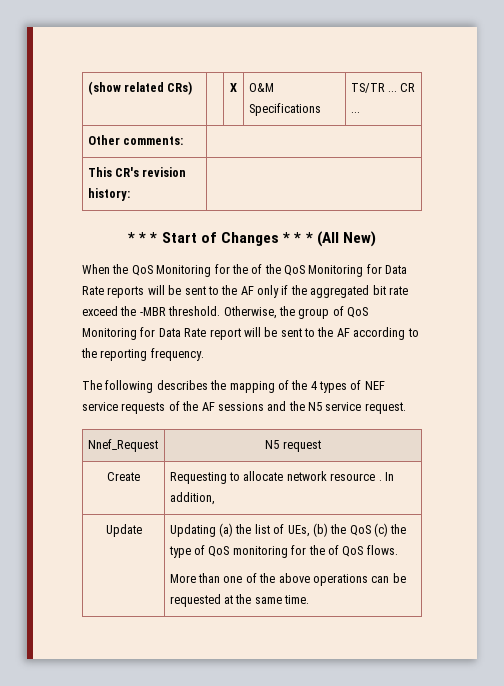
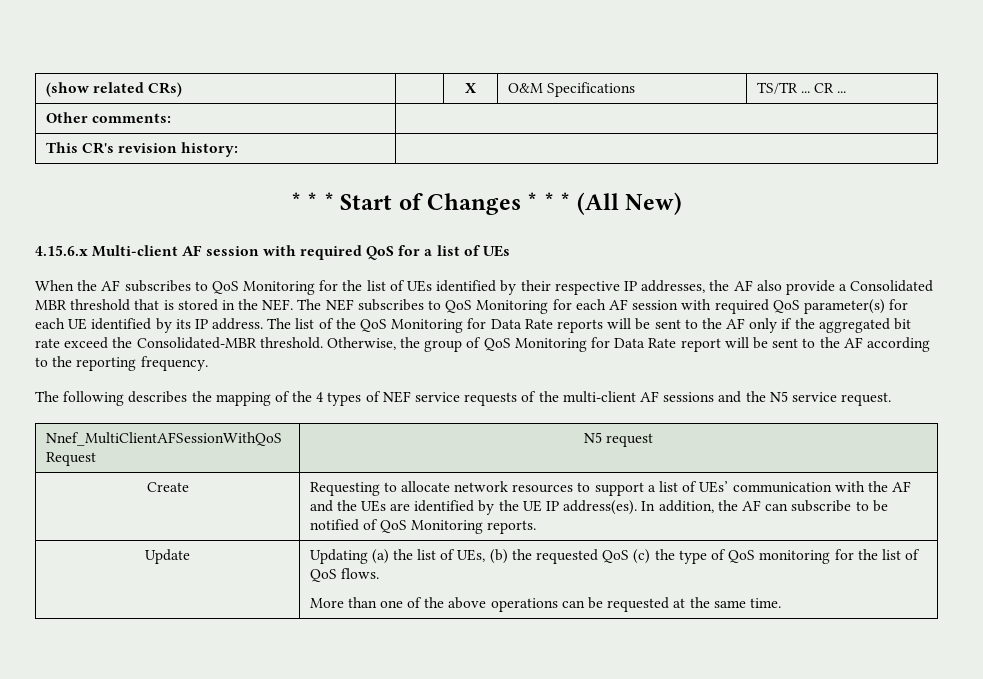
(376, 239) none -> [35,245,511,260] // 4.15.6.x Multi-client AF session with required QoS for a list of UEs
(129, 269) none -> [101,280,208,292] AF subscribes to
(248, 269) none -> [366,280,934,295] [35,299,909,314] [35,318,315,333] list of UEs identified by their respective IP addresses, the AF also provide a Consolidated MBR threshold that is stored in the NEF. The NEF subscribes to QoS Monitoring for each AF session with required QoS parameter(s) for each UE identified by its IP address. The list
[139,307,166,316] -MBR -> [136,337,257,349] Consolidated-MBR
(199, 406) none -> [562,391,636,403] multi-client
[87,439,158,452] Nnef_Request -> [45,432,282,446] [45,452,96,466] Nnef_MultiClientAFSessionWithQoS Request
[330,472,394,481] [169,492,215,505] resource . In addition, -> [512,481,912,496] [309,500,888,515] [309,519,537,534] resources to support a list of UEs’ communication with the AF and the UEs are identified by the UE IP address(es). In addition, the AF can subscribe to be notified of QoS Monitoring reports.
(347, 529) none -> [536,549,599,564] requested
(325, 550) none -> [881,549,901,560] list

